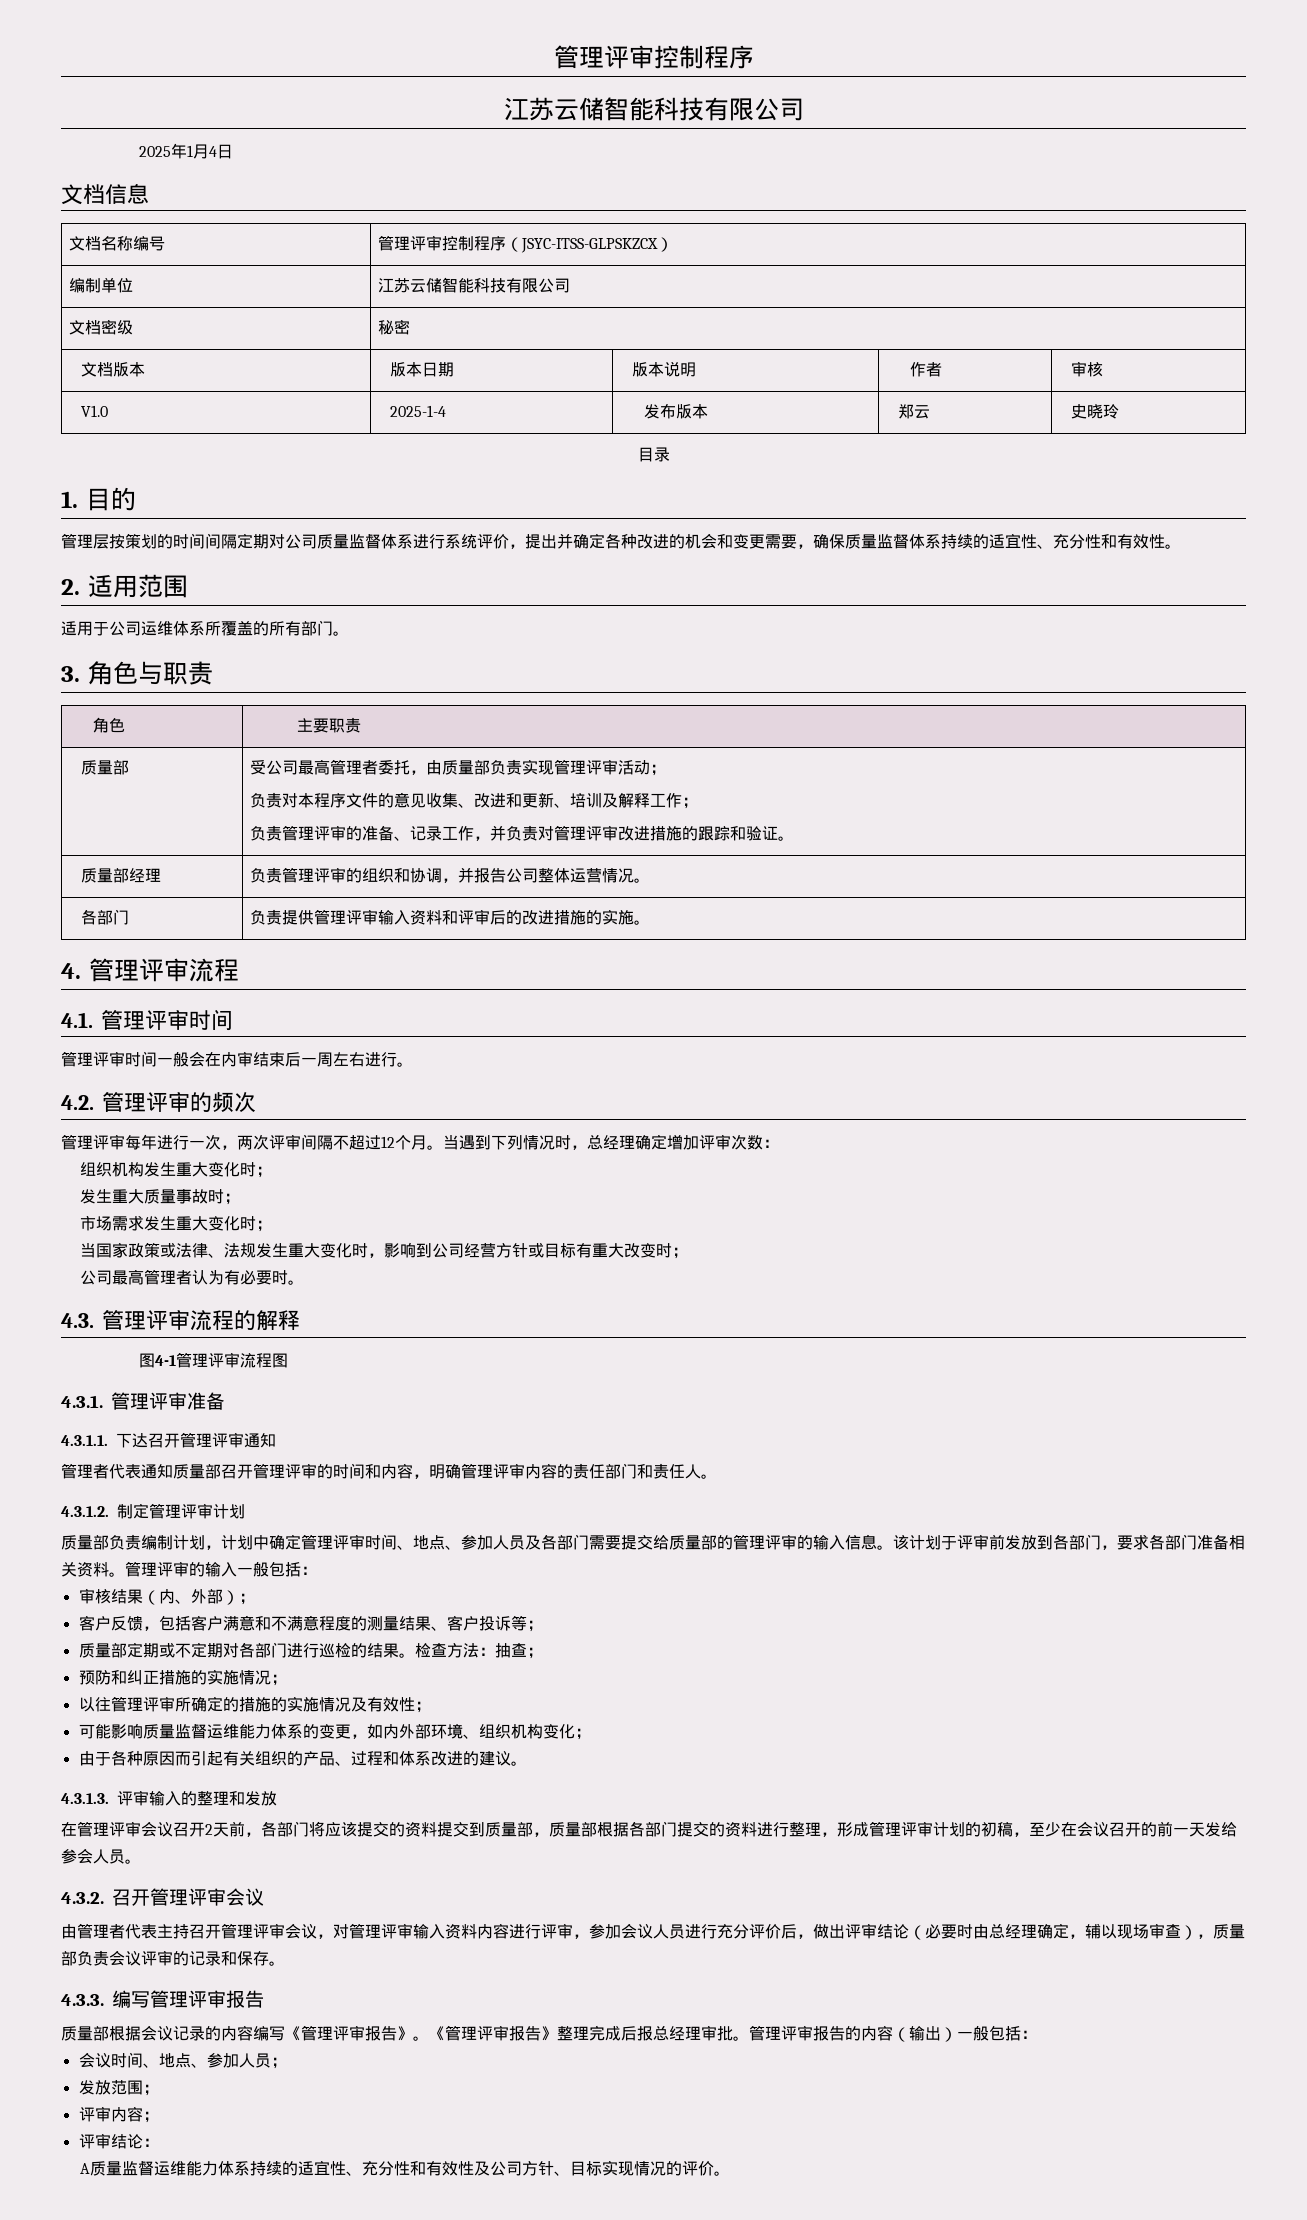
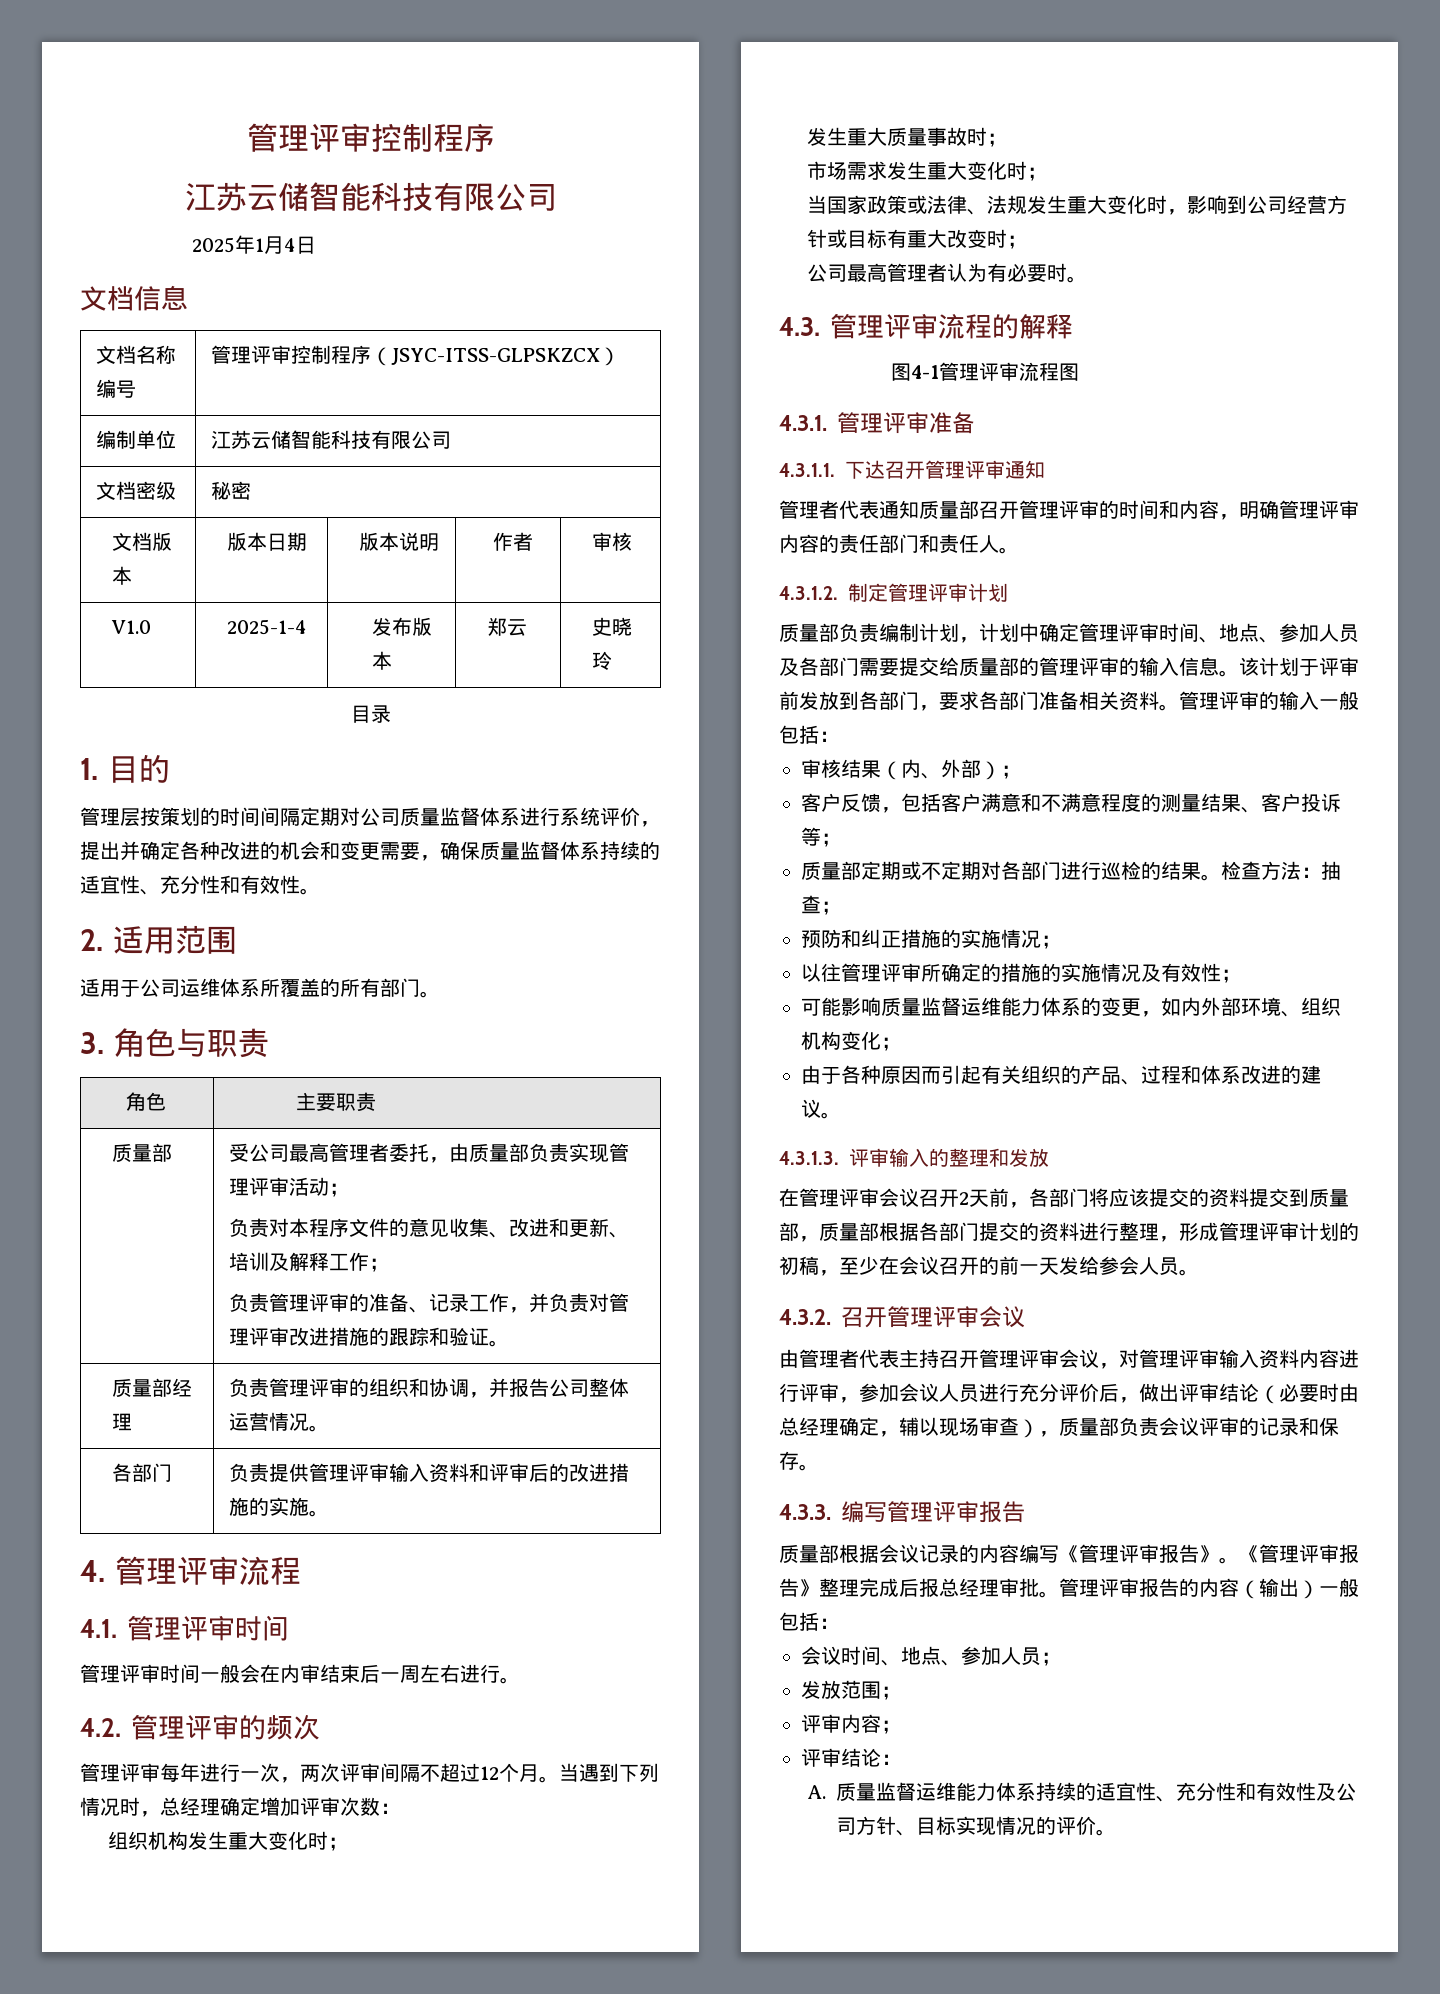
[80,2163,91,2174] A -> [807,1785,827,1799] A.

